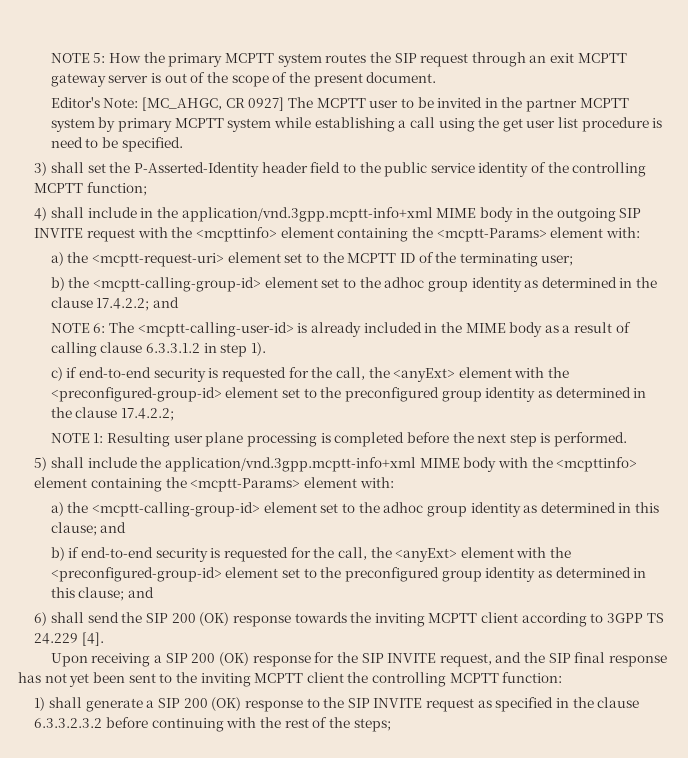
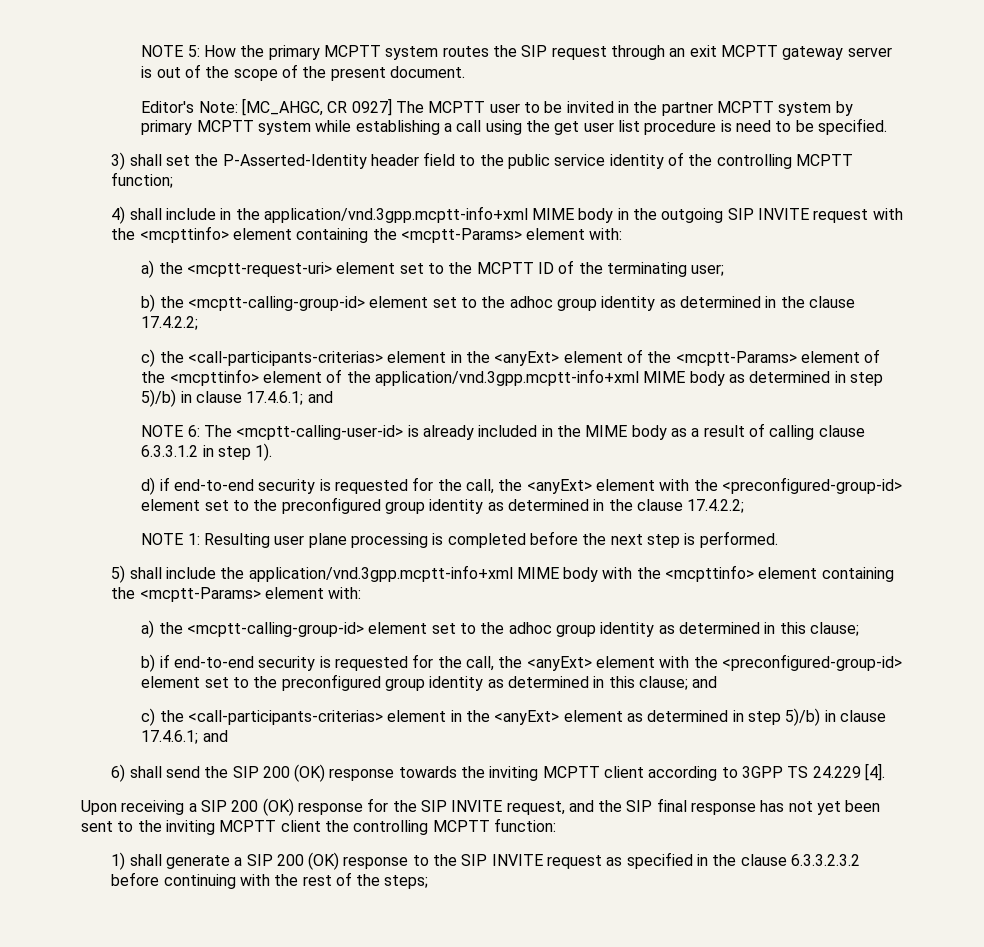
(150, 304) none -> [141,349,881,367] [141,369,883,386] [141,389,304,407] // c) the <call-participants-criterias> element in the <anyExt> element of the <mcptt-Params> element of the <mcpttinfo> element of the application/vnd.3gpp.mcptt-info+xml MIME body as determined in step 5)/b) in clause 17.4.6.1;
[50,367,63,381] c) -> [141,477,156,495] d)
[100,522,127,533] and -> (859, 629) none
(154, 592) none -> [141,708,886,726] [141,730,228,744] // c) the <call-participants-criterias> element in the <anyExt> element as determined in step 5)/b) in clause 17.4.6.1; and

